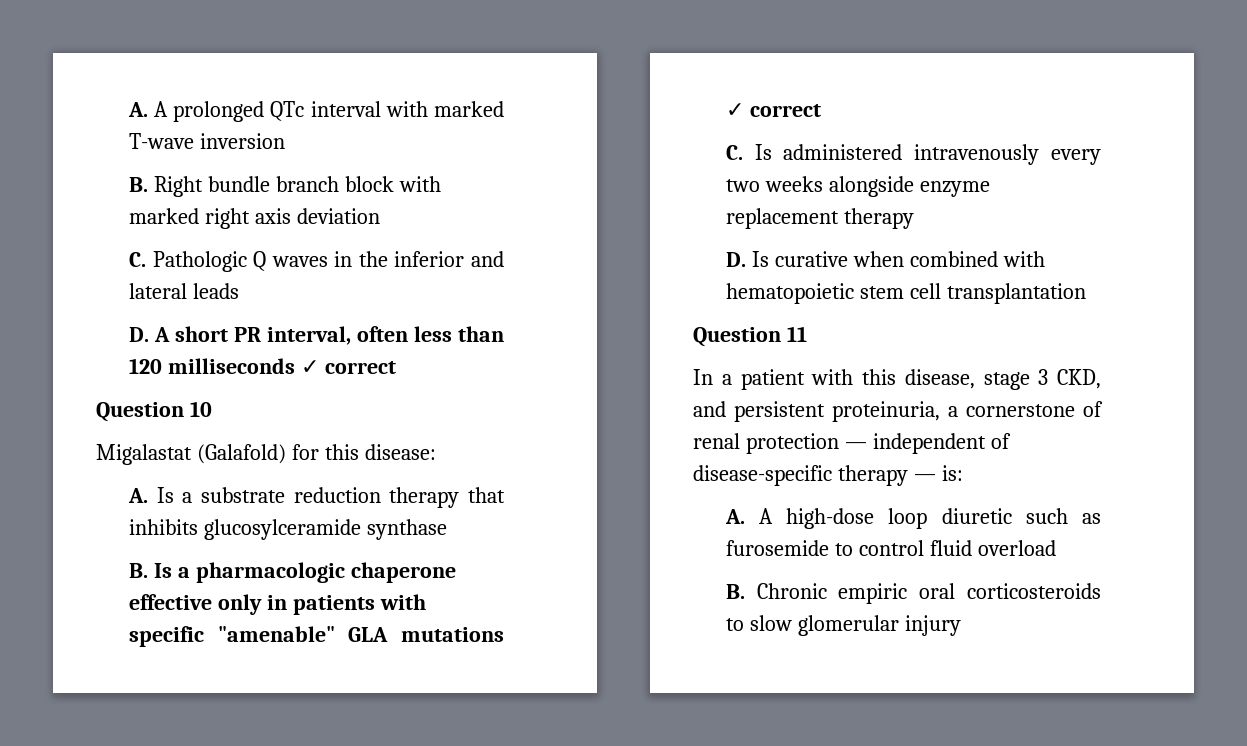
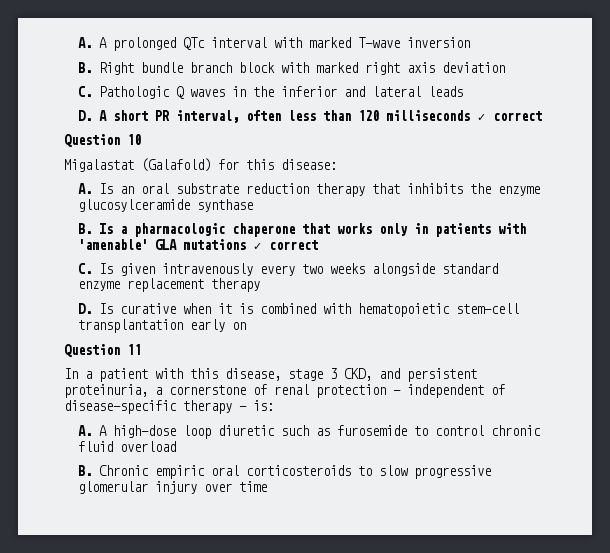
[182,492,193,503] a -> [120,183,170,194] an oral
(198, 527) none -> [470,183,541,196] the enzyme
[128,594,212,610] effective -> [302,223,373,234] that works
[128,626,335,647] specific "amenable" -> [78,239,149,250] 'amenable'
[783,144,903,160] administered -> [120,263,156,276] given
(914, 186) none -> [442,263,499,274] standard
(904, 259) none -> [218,303,254,314] it is
[859,283,941,299] stem cell -> [456,303,520,314] stem-cell
(1086, 293) none -> [190,319,247,332] early on
(924, 548) none -> [491,425,542,436] chronic
(792, 623) none -> [414,465,492,479] progressive
(961, 625) none -> [204,481,268,492] over time

